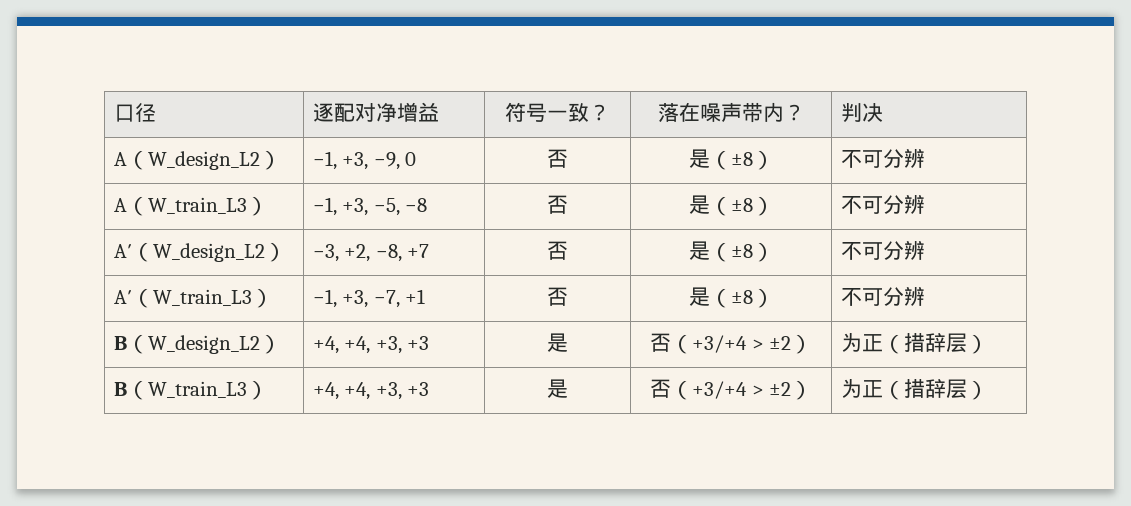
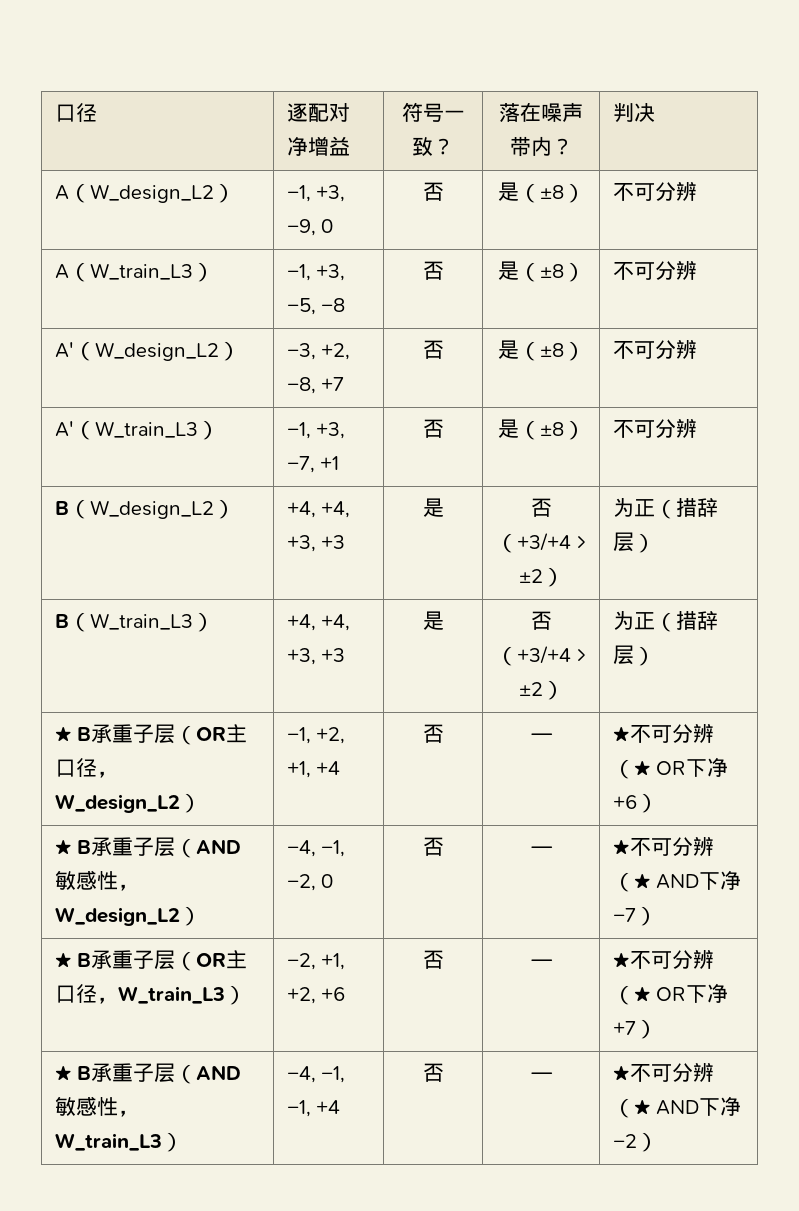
(988, 390) none -> [54,724,248,745] [54,758,118,778] [54,793,201,813] [286,727,346,744] [286,761,341,778] [422,724,444,743] [530,733,553,741] [612,723,714,743] [612,757,729,779] [612,793,658,813] [54,837,242,858] [54,870,139,891] [54,906,201,926] [286,840,346,857] [286,874,334,891] [422,837,444,856] [530,846,553,854] [612,836,714,856] [612,870,742,892] [612,906,657,926] [54,950,248,971] [54,984,246,1005] [286,953,346,970] [286,987,346,1004] [422,950,444,969] [530,959,553,967] [612,949,714,969] [612,983,729,1005] [612,1019,657,1039] [54,1063,242,1084] [54,1096,139,1117] [54,1132,183,1152] [286,1066,346,1083] [286,1100,341,1117] [422,1063,444,1082] [530,1072,553,1080] [612,1062,714,1082] [612,1096,742,1118] [612,1132,658,1152] // ★ B承重子层（OR主口径，W_design_L2） | −1, +2, +1, +4 | 否 | — | ★不可分辨（★ OR下净+6） // ★ B承重子层（AND敏感性，W_design_L2） | −4, −1, −2, 0 | 否 | — | ★不可分辨（★ AND下净−7） // ★ B承重子层（OR主口径，W_train_L3） | −2, +1, +2, +6 | 否 | — | ★不可分辨（★ OR下净+7） // ★ B承重子层（AND敏感性，W_train_L3） | −4, −1, −1, +4 | 否 | — | ★不可分辨（★ AND下净−2）

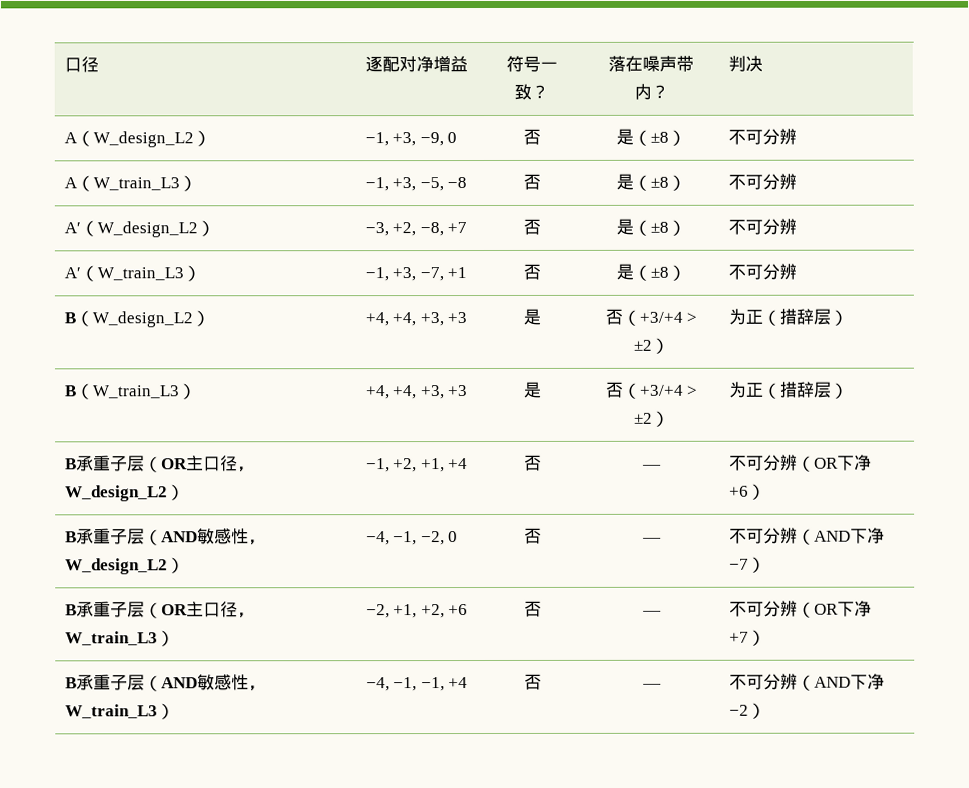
[54,727,72,742] ★ -> (849, 390) none
[612,723,714,743] [612,759,651,779] ★不可分辨（★ -> [728,454,815,472] 不可分辨（
[54,840,72,855] ★ -> (766, 491) none
[612,836,714,856] [612,872,651,892] ★不可分辨（★ -> [728,527,815,545] 不可分辨（
[54,953,72,968] ★ -> (766, 564) none
[612,949,714,969] [612,985,651,1005] ★不可分辨（★ -> [728,600,815,618] 不可分辨（
[54,1066,72,1081] ★ -> (766, 637) none
[612,1062,714,1082] [612,1098,651,1118] ★不可分辨（★ -> [728,673,815,691] 不可分辨（

